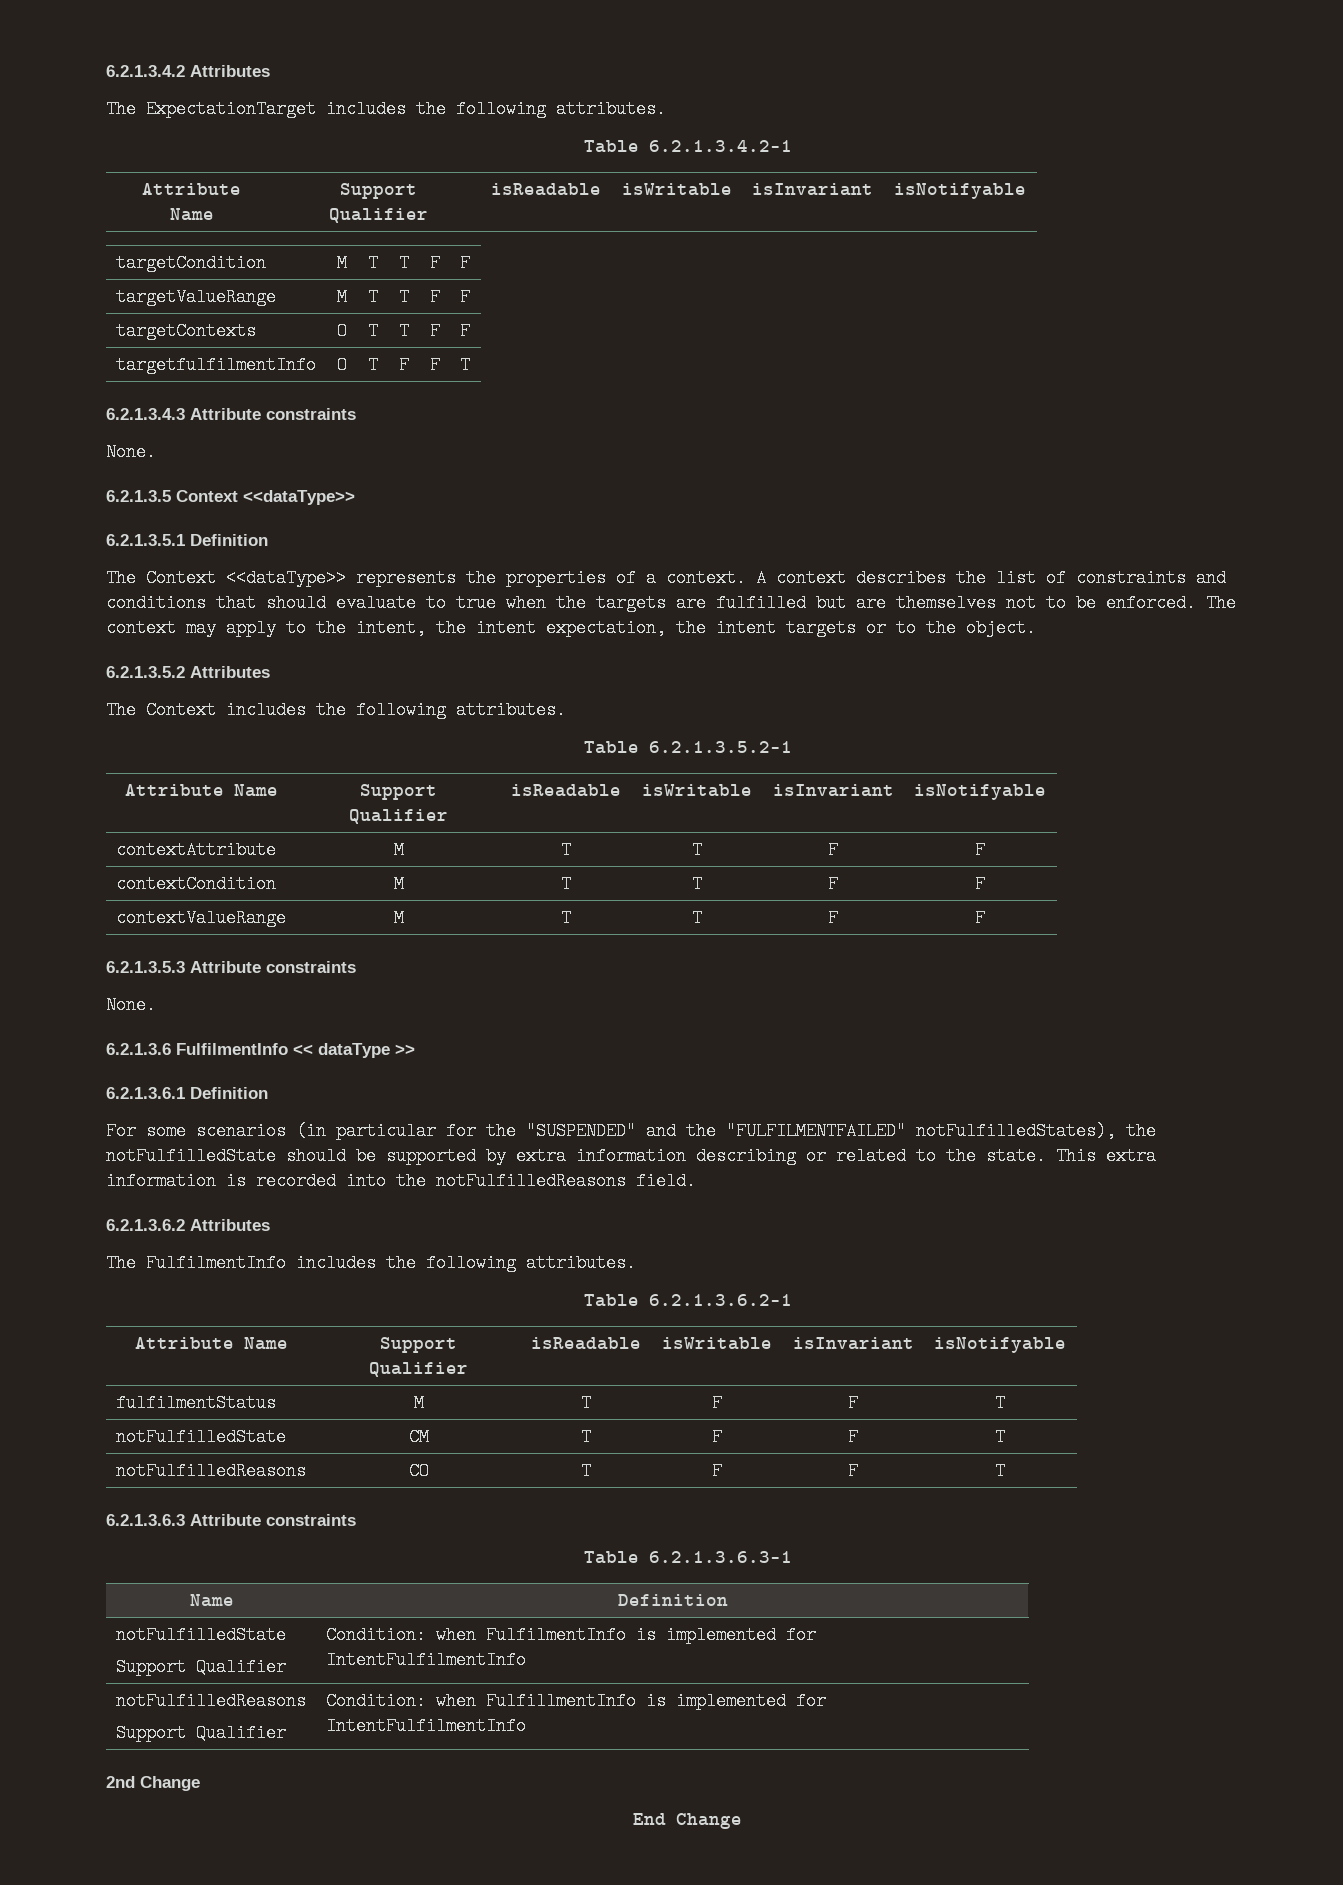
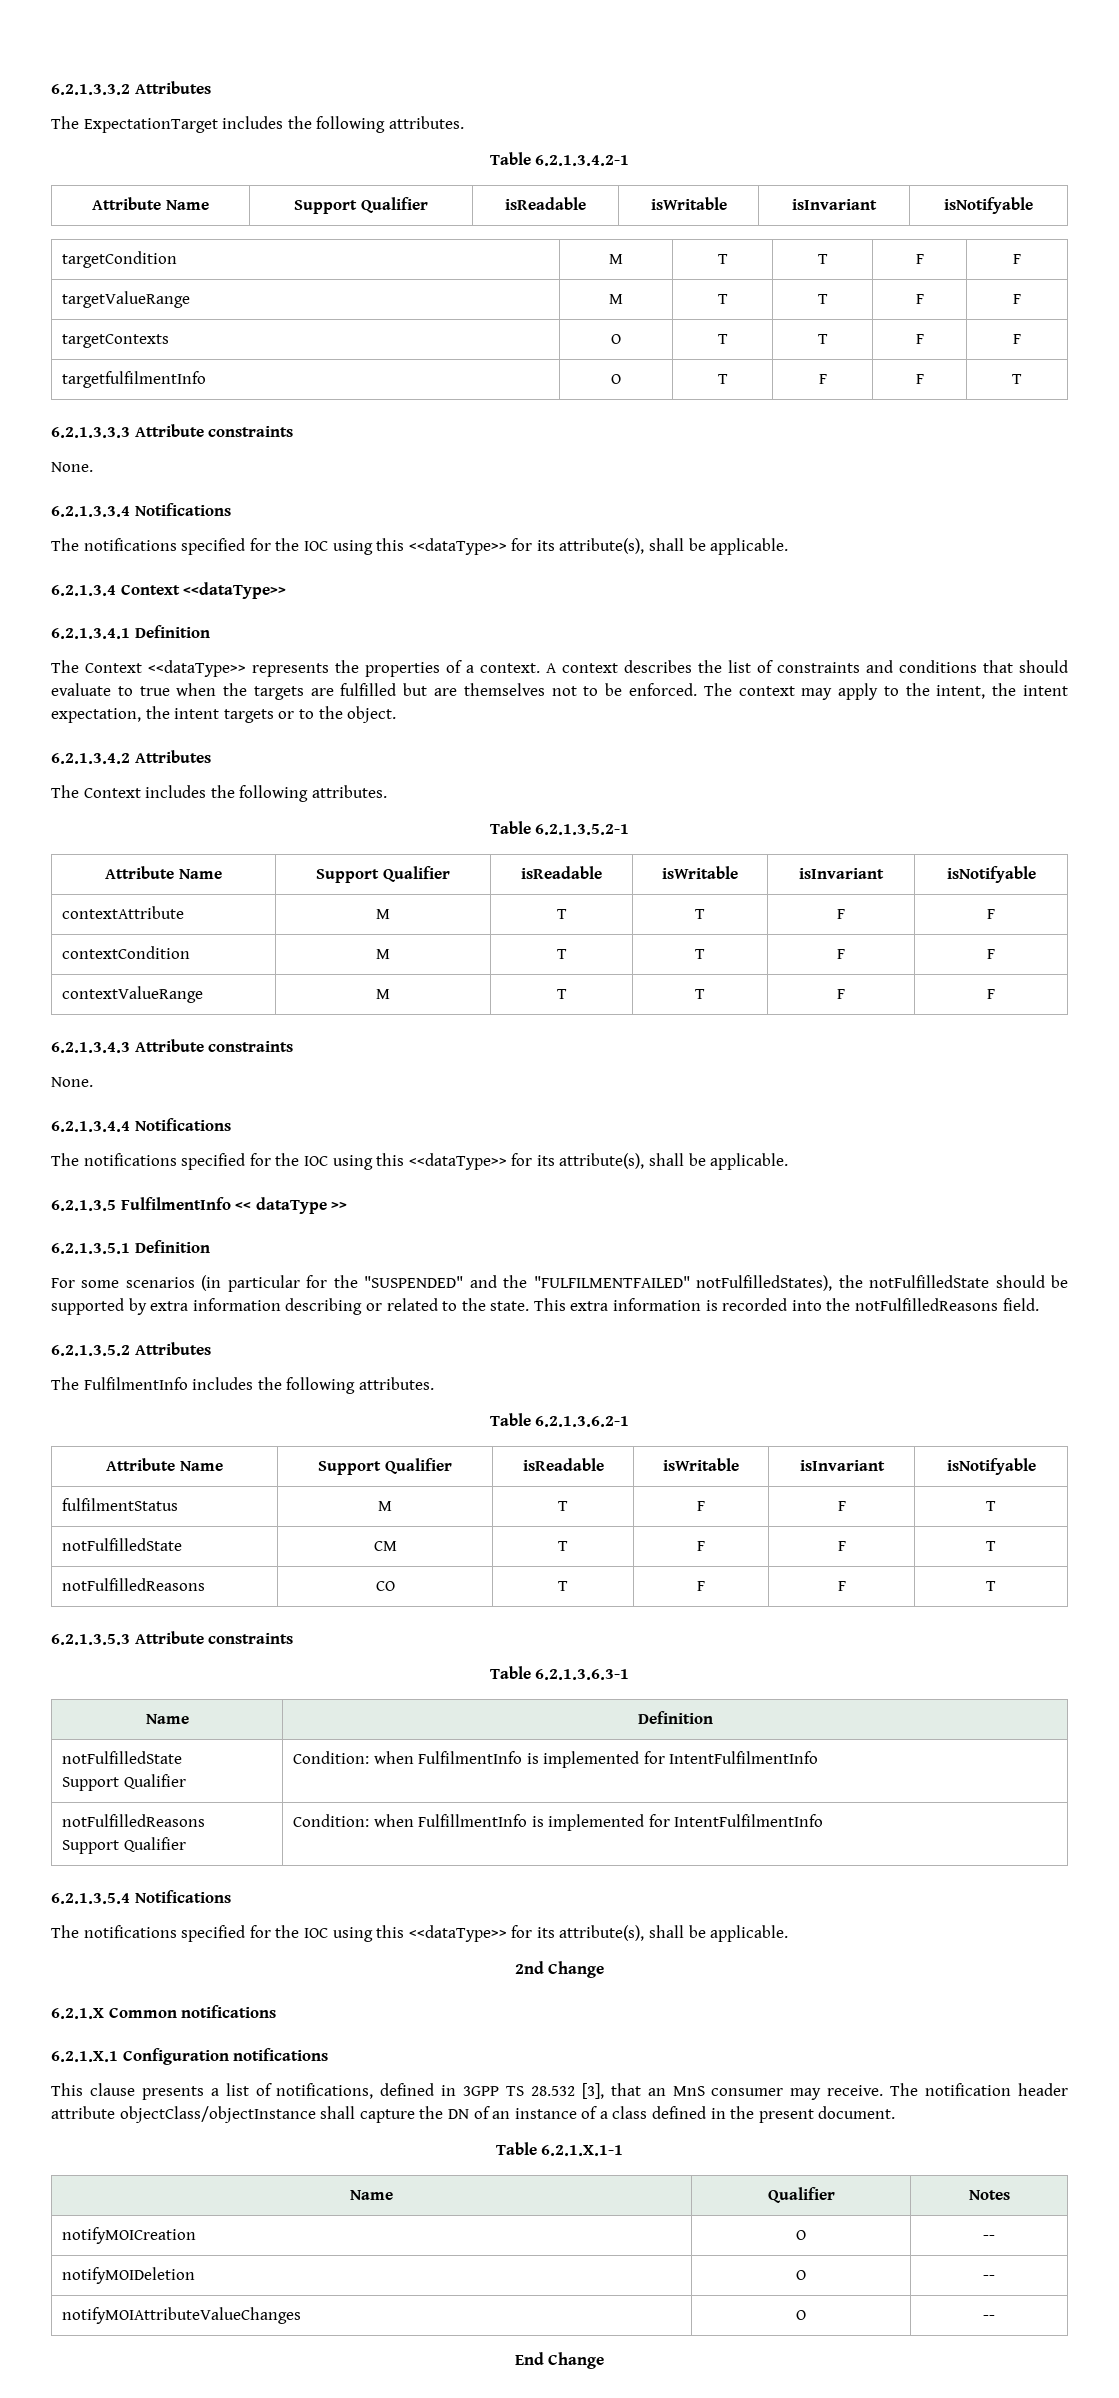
[106,65,185,77] 6.2.1.3.4.2 -> [51,84,130,95] 6.2.1.3.3.2
[106,408,356,420] [106,443,156,461] [106,490,171,502] 6.2.1.3.4.3 Attribute constraints // None. // 6.2.1.3.5 -> [51,424,294,438] [51,462,93,472] [51,503,231,517] [51,538,789,555] [51,585,116,596] 6.2.1.3.3.3 Attribute constraints // None. // 6.2.1.3.3.4 Notifications // The notifications specified for the IOC using this <<dataType>> for its attribute(s), shall be applicable. // 6.2.1.3.4
[106,534,185,546] 6.2.1.3.5.1 -> [51,628,130,639] 6.2.1.3.4.1
[106,666,185,678] 6.2.1.3.5.2 -> [51,753,130,764] 6.2.1.3.4.2
[106,961,356,973] [106,996,156,1014] [106,1043,171,1055] 6.2.1.3.5.3 Attribute constraints // None. // 6.2.1.3.6 -> [51,1039,294,1053] [51,1077,93,1087] [51,1118,231,1132] [51,1153,789,1170] [51,1200,116,1211] 6.2.1.3.4.3 Attribute constraints // None. // 6.2.1.3.4.4 Notifications // The notifications specified for the IOC using this <<dataType>> for its attribute(s), shall be applicable. // 6.2.1.3.5
[106,1087,185,1099] 6.2.1.3.6.1 -> [51,1243,130,1254] 6.2.1.3.5.1
[106,1219,185,1231] 6.2.1.3.6.2 -> [51,1345,130,1356] 6.2.1.3.5.2
[106,1514,185,1526] 6.2.1.3.6.3 -> [51,1634,130,1645] 6.2.1.3.5.3
[106,1776,200,1791] 2nd Change -> [51,1890,231,1904] [51,1925,789,1942] [514,1961,605,1978] [51,2005,277,2019] [51,2048,329,2065] [51,2083,1069,2100] [51,2106,896,2123] [495,2142,624,2156] [350,2190,393,2200] [767,2187,835,2203] [968,2190,1010,2200] [61,2227,196,2244] [796,2230,806,2240] [983,2235,995,2240] [61,2267,195,2284] [796,2270,806,2280] [983,2275,995,2280] [61,2307,301,2324] [796,2310,806,2320] [983,2315,995,2320] 6.2.1.3.5.4 Notifications // The notifications specified for the IOC using this <<dataType>> for its attribute(s), shall be applicable. // 2nd Change // 6.2.1.X Common notifications // 6.2.1.X.1 Configuration notifications // This clause presents a list of notifications, defined in 3GPP TS 28.532 [3], that an MnS consumer may receive. The notification header attribute objectClass/objectInstance shall capture the DN of an instance of a class defined in the present document. // Table 6.2.1.X.1-1 // Name | Qualifier | Notes // notifyMOICreation | O | -- // notifyMOIDeletion | O | -- // notifyMOIAttributeValueChanges | O | --

